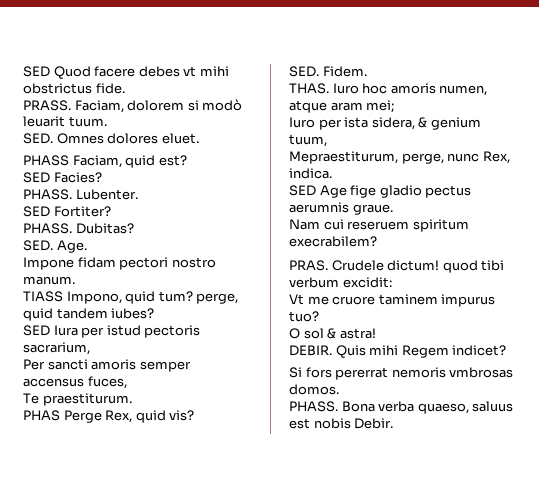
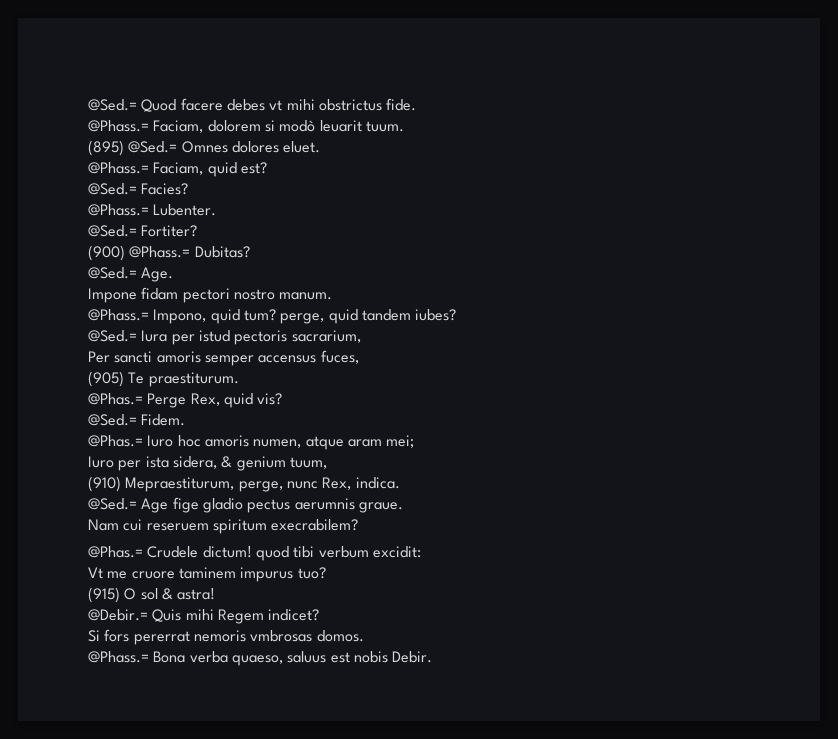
[23,66,50,77] SED -> [88,99,137,111] @Sed.=
[23,100,71,111] PRASS. -> [88,120,149,132] @Phass.=
[23,133,53,144] SED. -> [88,140,178,156] (895) @Sed.=
[23,155,69,166] PHASS -> [88,162,149,174] @Phass.=
[23,172,50,183] SED -> [88,183,137,195] @Sed.=
[23,189,72,200] PHASS. -> [88,204,149,216] @Phass.=
[23,206,50,217] SED -> [88,225,137,237] @Sed.=
[23,223,72,234] PHASS. -> [88,245,191,261] (900) @Phass.=
[23,240,53,251] SED. -> [88,267,137,279] @Sed.=
[23,291,63,302] TIASS -> [88,309,149,321] @Phass.=
[23,325,50,336] SED -> [88,330,137,342] @Sed.=
(127, 382) none -> [88,371,124,387] (905)
[23,410,60,421] PHAS -> [88,393,143,405] @Phas.=
[289,66,319,77] SED. -> [88,414,137,426] @Sed.=
[289,83,329,94] THAS. -> [88,435,143,447] @Phas.=
(327, 140) none -> [88,476,121,492] (910)
[289,185,316,196] SED -> [88,498,137,510] @Sed.=
[289,260,328,271] PRAS. -> [88,546,143,558] @Phas.=
(319, 316) none -> [88,587,120,603] (915)
[289,345,332,356] DEBIR. -> [88,609,148,621] @Debir.=
[289,401,338,412] PHASS. -> [88,651,149,663] @Phass.=

